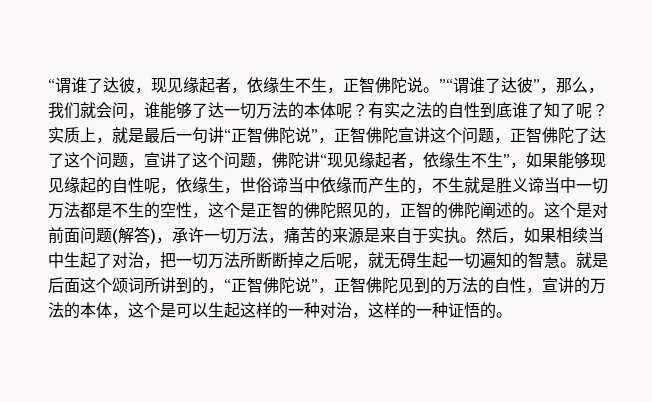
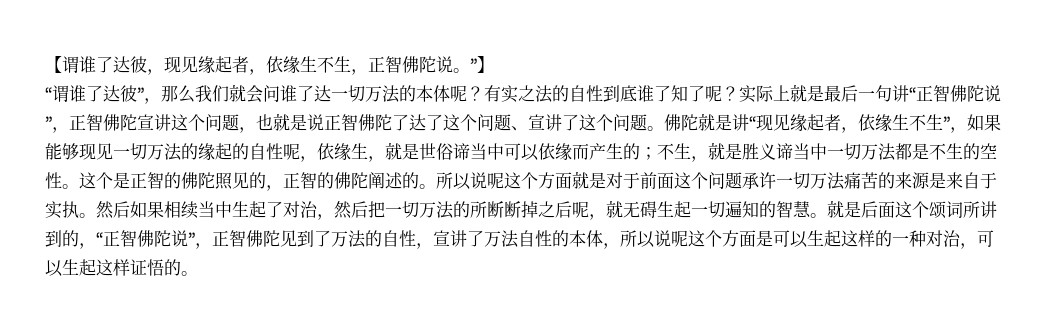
[48,79,55,91] “ -> [45,56,62,73] 【
[439,79,453,91] ”“ -> [470,56,494,73] [45,87,52,100] ”】 // “
[588,87,604,94] ， -> (195, 94) none
[128,102,192,119] ，谁能够 -> [280,85,297,102] 谁
[64,127,112,144] 质上， -> [756,85,790,102] 际上
(510, 140) none -> [256,113,324,131] 也就是说
[128,162,144,169] ， -> [511,126,528,131] 、
[256,152,304,169] ，佛陀 -> [647,113,732,131] 。佛陀就是
(64, 185) none -> [113,143,198,161] 一切万法的
(240, 190) none -> [385,142,419,160] 就是
(320, 185) none -> [504,143,539,161] 可以
[416,177,464,194] ，不生 -> [640,143,708,162] ；不生，
[192,212,208,219] ， -> [62,184,79,189] 。
[544,202,608,218] [48,227,172,244] 这个是对前面问题(解答)， -> [436,171,742,190] 所以说呢这个方面就是对于前面这个问题
[268,237,284,244] ， -> (845, 181) none
[508,237,524,244] ， -> (130, 209) none
(160, 265) none -> [334,201,368,219] 然后
(240, 260) none -> [453,201,470,218] 的
[430,277,446,294] 的 -> [314,230,331,247] 了
[574,277,606,294] [48,302,160,319] 的万法的本体，这个 -> [467,230,756,249] 了万法自性的本体，所以说呢这个方面
[368,302,448,319] 这样的一种 -> [977,230,994,247] [45,259,130,277] 可以生起这样

